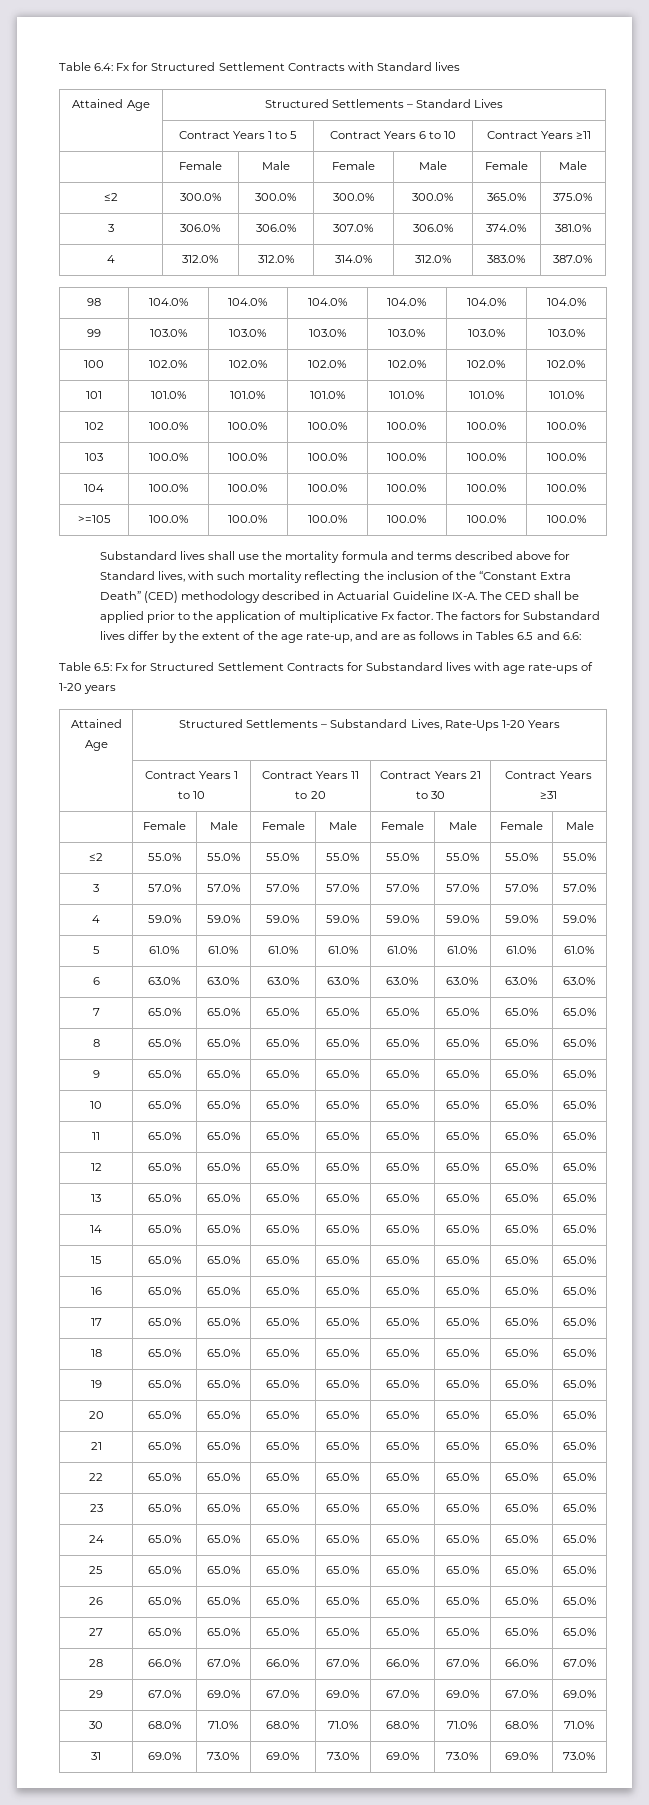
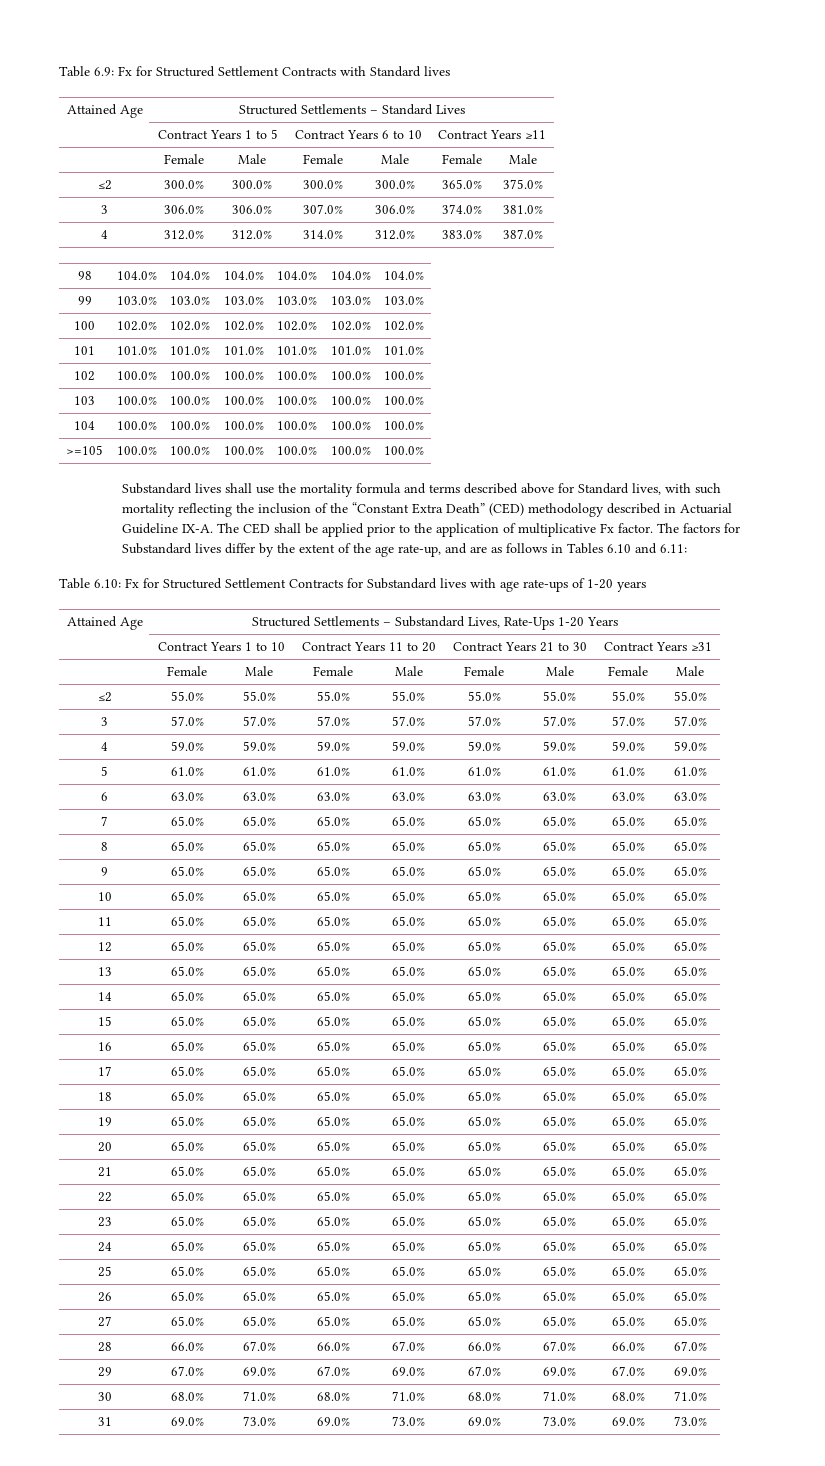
[59,62,114,71] Table 6.4: -> [59,66,114,77] Table 6.9:
[517,631,581,640] [59,662,113,671] 6.5 and 6.6: // Table 6.5: -> [606,543,687,554] [59,578,121,589] 6.10 and 6.11: // Table 6.10:

